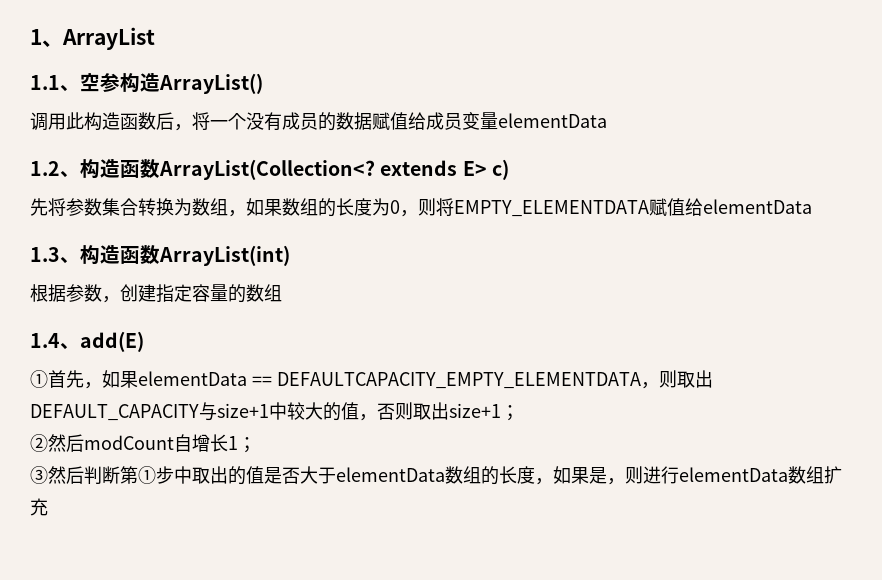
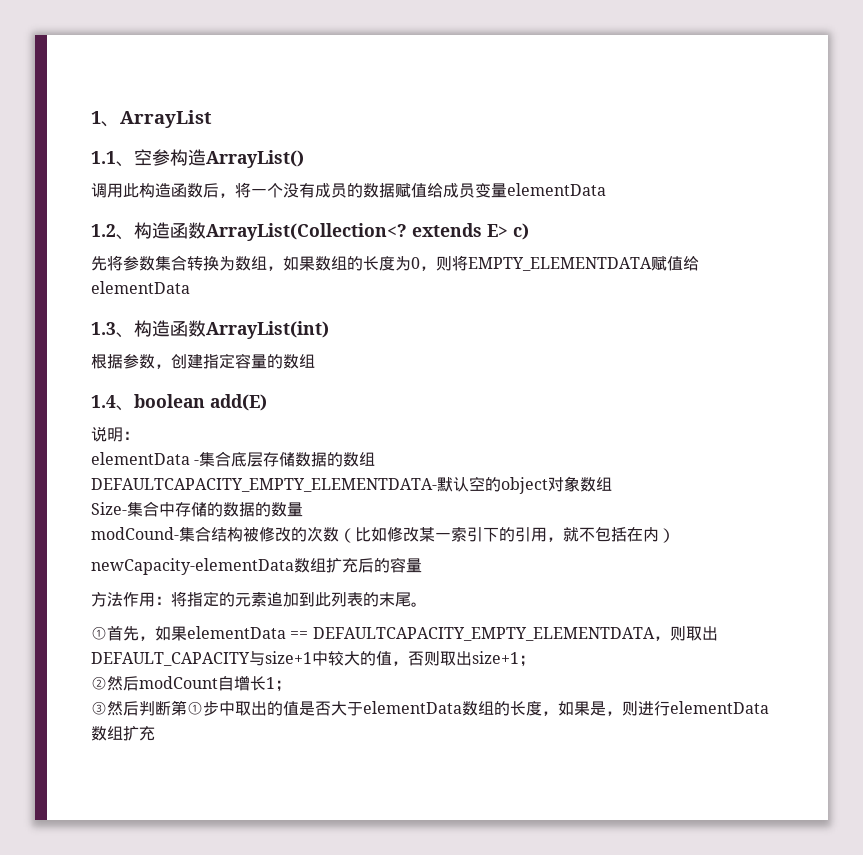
(80, 346) none -> [134,394,205,408] boolean
(144, 341) none -> [91,426,139,442] [91,451,376,467] [91,476,612,494] [91,501,303,517] [91,526,675,543] [91,557,422,575] [91,591,427,607] // 说明： // elementData -集合底层存储数据的数组 // DEFAULTCAPACITY_EMPTY_ELEMENTDATA-默认空的object对象数组 // Size-集合中存储的数据的数量 // modCound-集合结构被修改的次数（比如修改某一索引下的引用，就不包括在内） // newCapacity-elementData数组扩充后的容量 // 方法作用：将指定的元素追加到此列表的末尾。

